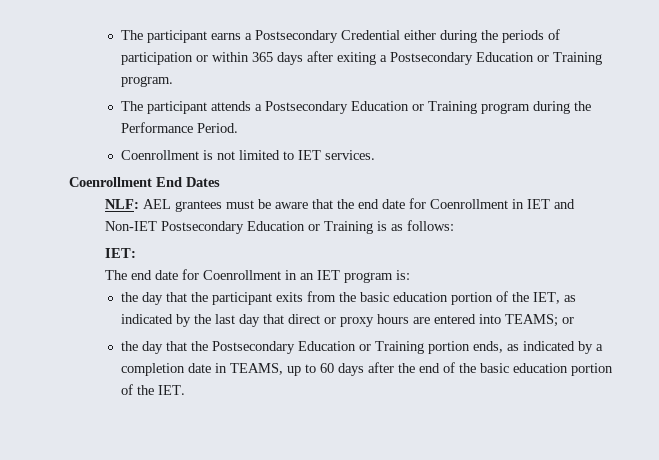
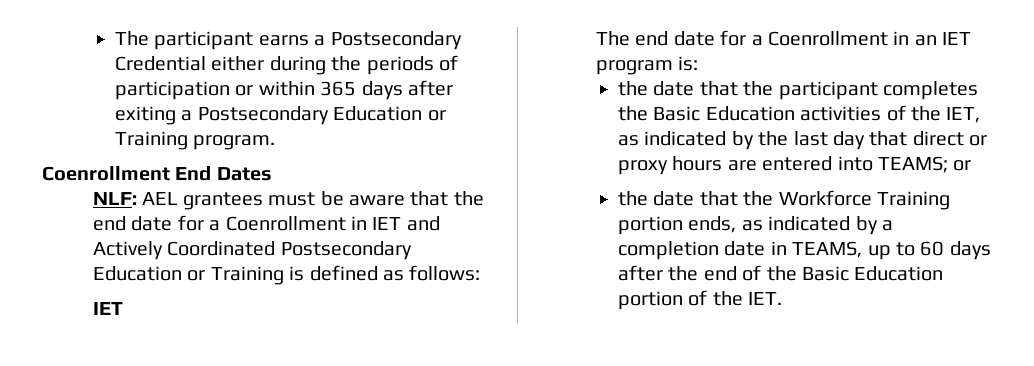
[120,101,591,114] [120,122,238,133] [120,150,375,160] // The participant attends a Postsecondary Education or Training program during the Performance Period. // Coenrollment is not limited to IET services. -> (276, 142) none
(426, 203) none -> [209,220,221,231] a
[104,221,157,231] Non-IET -> [93,241,276,260] Actively Coordinated
(387, 226) none -> [309,265,378,281] defined
[104,248,136,258] IET: -> [93,302,124,315] IET
(199, 274) none -> [751,35,763,46] a
[141,292,163,305] day -> [653,81,695,96] date
[275,291,493,305] exits from the basic education portion -> [883,81,979,100] [618,106,882,121] completes the Basic Education activities
[141,341,371,354] day that the Postsecondary Education or -> [653,190,872,206] date that the Workforce
[479,363,568,373] basic education -> [802,266,944,281] Basic Education

